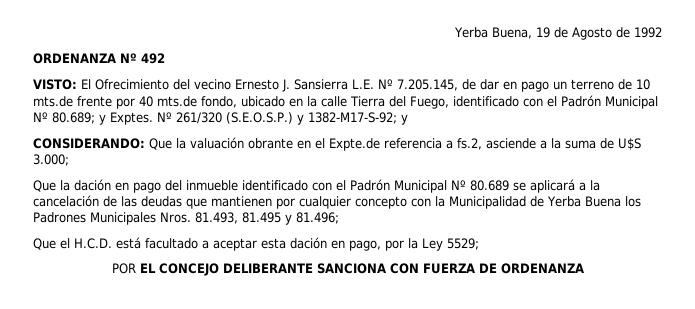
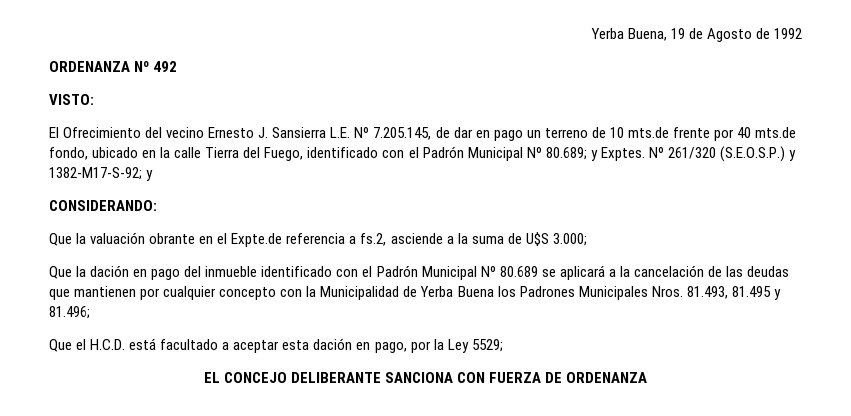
(77, 84) none -> (94, 99) //
(145, 143) none -> (157, 205) //
[111,263,136,274] POR -> (503, 345) none

